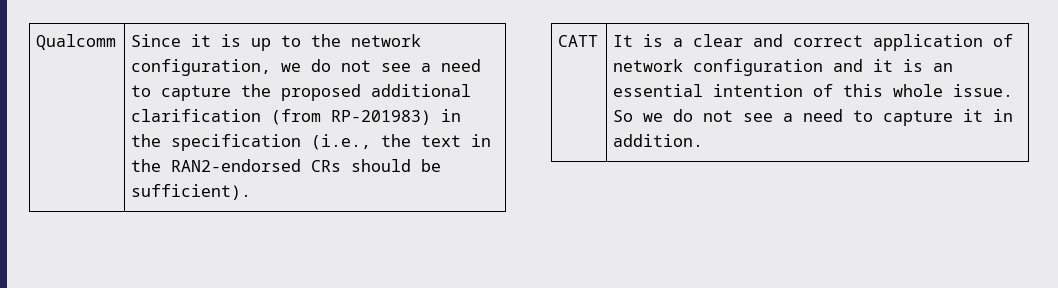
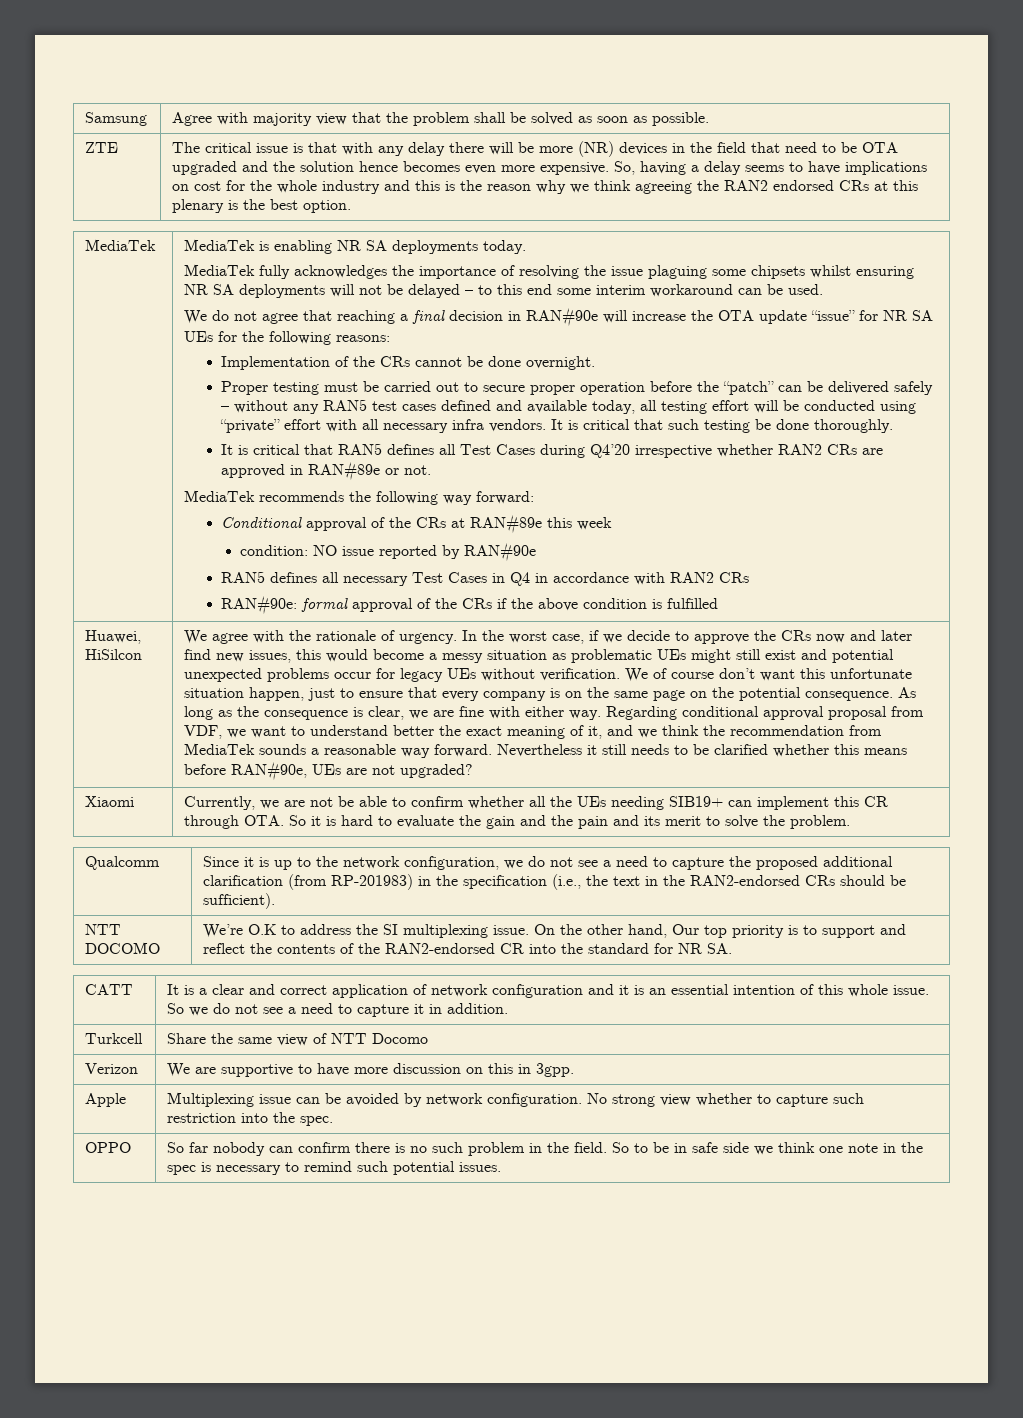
(36, 42) none -> [85,112,148,126] [172,112,710,126] [85,142,119,153] [172,141,899,157] [172,161,928,175] [172,180,919,194] [172,199,352,213] [85,239,157,251] [184,239,527,254] [184,264,915,279] [184,284,824,298] [184,307,934,327] [184,331,391,345] [221,356,596,370] [221,381,934,395] [221,399,917,414] [220,419,894,433] [221,443,884,458] [221,461,432,481] [184,490,535,505] [221,514,613,534] [240,542,537,562] [221,571,750,586] [221,595,719,615] [85,630,142,644] [85,649,143,660] [184,630,913,644] [184,649,895,663] [184,668,913,682] [184,687,917,701] [184,706,925,720] [184,725,883,739] [184,743,908,758] [184,761,474,781] [85,796,135,807] [184,796,889,810] [184,815,851,829] Samsung | Agree with majority view that the problem shall be solved as soon as possible. // ZTE | The critical issue is that with any delay there will be more (NR) devices in the field that need to be OTA upgraded and the solution hence becomes even more expensive. So, having a delay seems to have implications on cost for the whole industry and this is the reason why we think agreeing the RAN2 endorsed CRs at this plenary is the best option. // MediaTek | MediaTek is enabling NR SA deployments today. // MediaTek fully acknowledges the importance of resolving the issue plaguing some chipsets whilst ensuring NR SA deployments will not be delayed – to this end some interim workaround can be used. // We do not agree that reaching a final decision in RAN#90e will increase the OTA update “issue” for NR SA UEs for the following reasons: // Implementation of the CRs cannot be done overnight. // Proper testing must be carried out to secure proper operation before the “patch” can be delivered safely – without any RAN5 test cases defined and available today, all testing effort will be conducted using “private” effort with all necessary infra vendors. It is critical that such testing be done thoroughly. // It is critical that RAN5 defines all Test Cases during Q4’20 irrespective whether RAN2 CRs are approved in RAN#89e or not. // MediaTek recommends the following way forward: // Conditional approval of the CRs at RAN#89e this week // condition: NO issue reported by RAN#90e // RAN5 defines all necessary Test Cases in Q4 in accordance with RAN2 CRs // RAN#90e: formal approval of the CRs if the above condition is fulfilled // Huawei, HiSilcon | We agree with the rationale of urgency. In the worst case, if we decide to approve the CRs now and later find new issues, this would become a messy situation as problematic UEs might still exist and potential unexpected problems occur for legacy UEs without verification. We of course don’t want this unfortunate situation happen, just to ensure that every company is on the same page on the potential consequence. As long as the consequence is clear, we are fine with either way. Regarding conditional approval proposal from VDF, we want to understand better the exact meaning of it, and we think the recommendation from MediaTek sounds a reasonable way forward. Nevertheless it still needs to be clarified whether this means before RAN#90e, UEs are not upgraded? // Xiaomi | Currently, we are not be able to confirm whether all the UEs needing SIB19+ can implement this CR through OTA. So it is hard to evaluate the gain and the pain and its merit to solve the problem. //
(252, 192) none -> [85,924,122,935] [85,942,161,954] [203,924,907,938] [203,943,733,954] // NTT DOCOMO | We’re O.K to address the SI multiplexing issue. On the other hand, Our top priority is to support and reflect the contents of the RAN2-endorsed CR into the standard for NR SA.
(704, 140) none -> [85,1033,144,1044] [167,1033,429,1046] [85,1063,139,1074] [167,1063,575,1077] [85,1093,127,1107] [167,1092,865,1107] [167,1112,334,1126] [85,1142,132,1153] [167,1142,924,1156] [167,1161,502,1175] // Turkcell | Share the same view of NTT Docomo // Verizon | We are supportive to have more discussion on this in 3gpp. // Apple | Multiplexing issue can be avoided by network configuration. No strong view whether to capture such restriction into the spec. // OPPO | So far nobody can confirm there is no such problem in the field. So to be in safe side we think one note in the spec is necessary to remind such potential issues.

